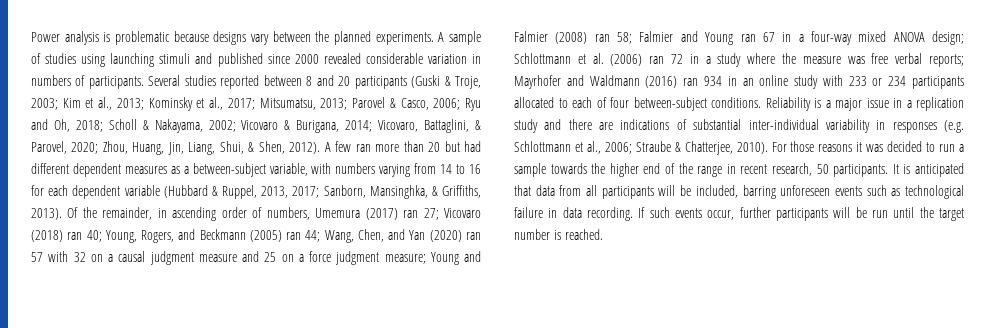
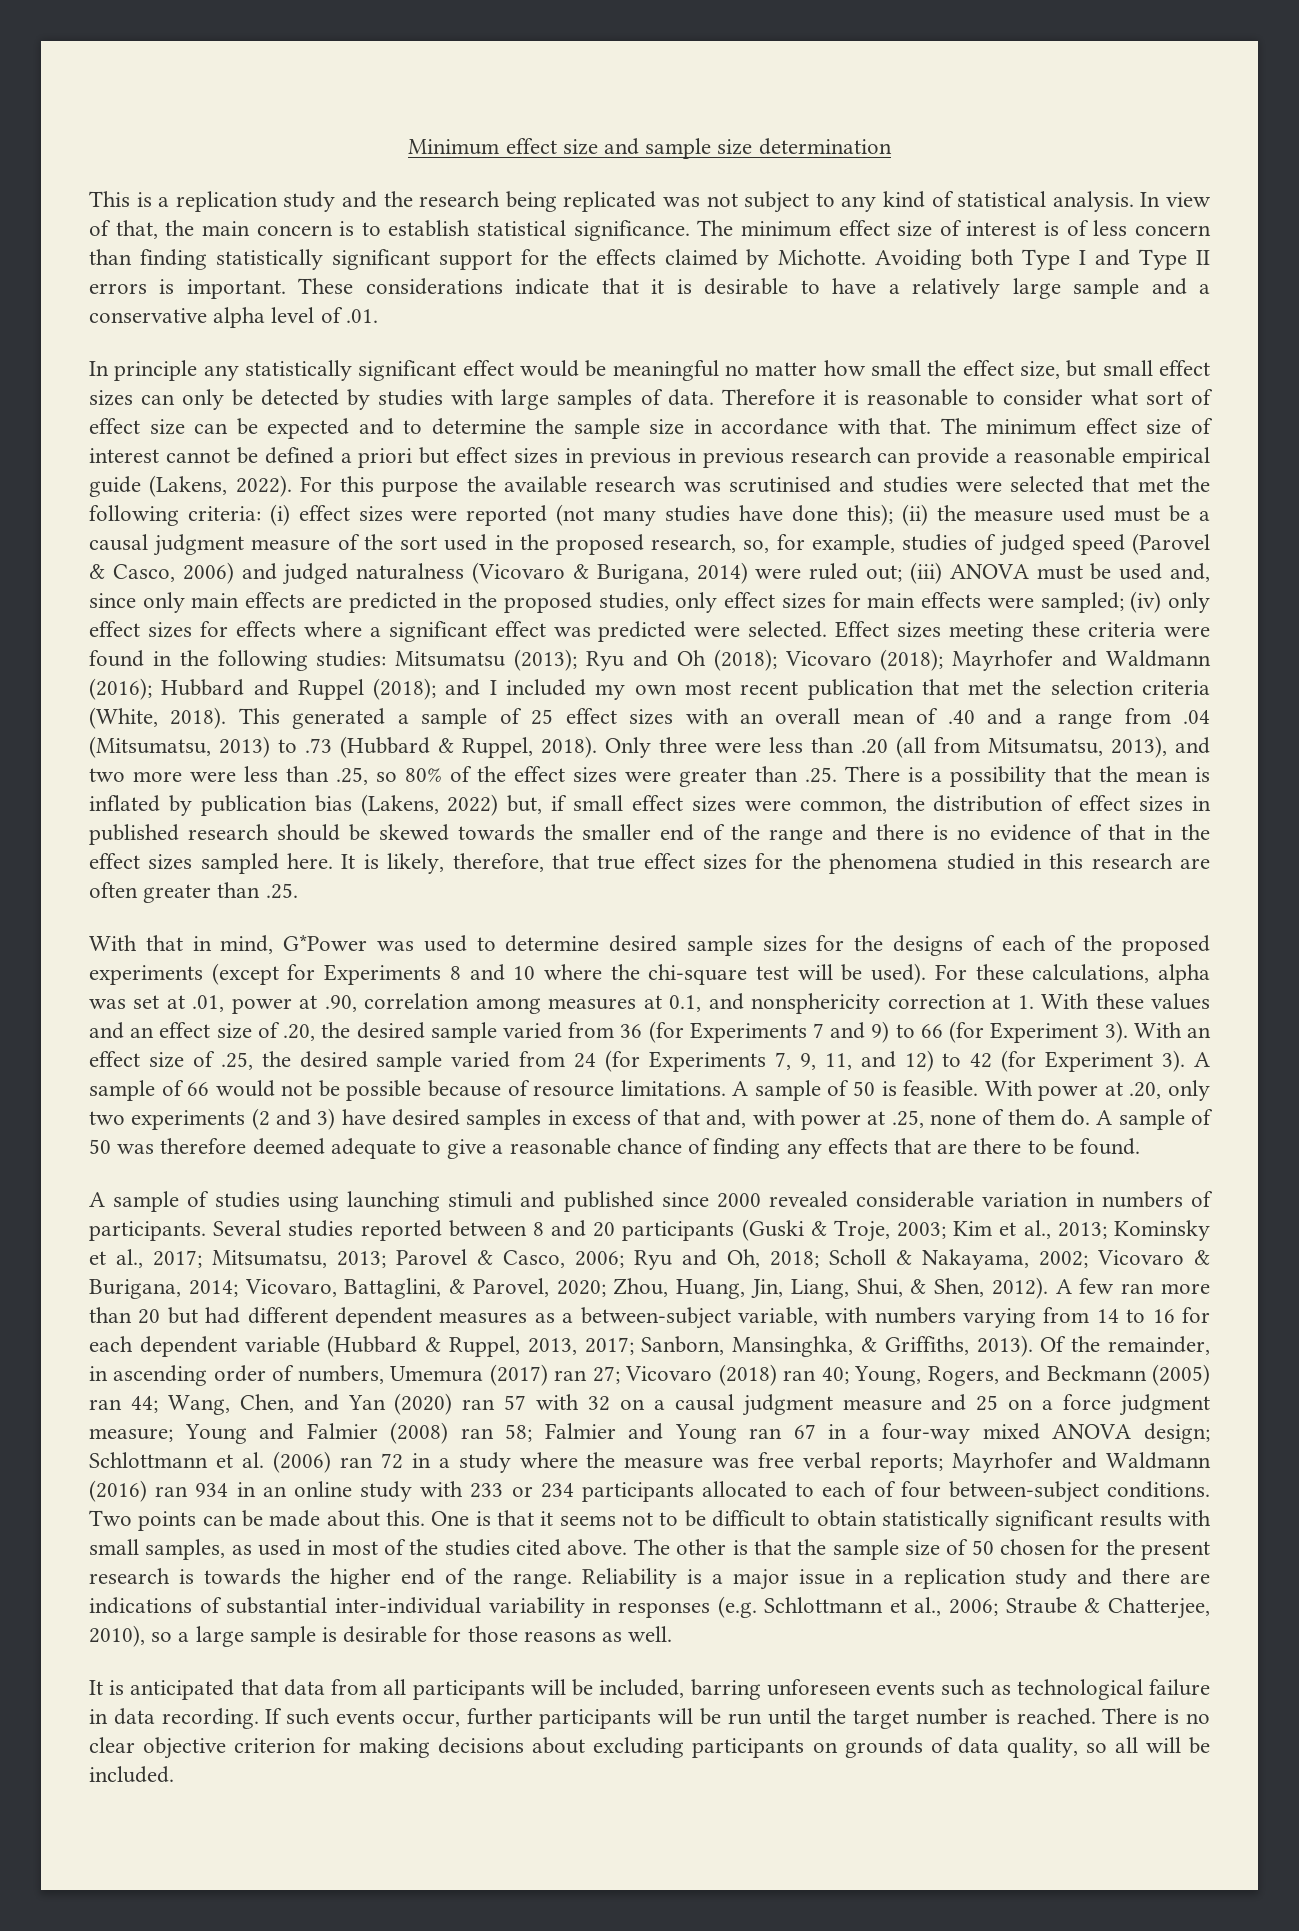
[31,31,434,45] Power analysis is problematic because designs vary between the planned experiments. -> [408,138,892,159] [89,191,1211,213] [89,220,1211,241] [89,249,1210,270] [89,278,1211,299] [89,307,378,328] [89,360,1211,381] [89,389,1213,410] [89,418,1213,439] [89,447,1211,468] [89,475,1210,497] [89,504,1211,526] [89,533,1210,556] [89,562,1211,585] [89,591,1210,613] [89,621,1210,642] [89,649,1211,671] [89,678,1210,700] [89,707,1211,729] [89,736,1210,758] [89,766,1210,787] [89,794,1212,816] [89,824,1210,845] [89,853,1210,874] [89,882,298,903] [89,934,1210,956] [89,963,1211,985] [89,993,1211,1014] [89,1021,1212,1043] [89,1050,1210,1072] [89,1080,1210,1101] [89,1108,1213,1130] [89,1138,1140,1159] Minimum effect size and sample size determination // This is a replication study and the research being replicated was not subject to any kind of statistical analysis. In view of that, the main concern is to establish statistical significance. The minimum effect size of interest is of less concern than finding statistically significant support for the effects claimed by Michotte. Avoiding both Type I and Type II errors is important. These considerations indicate that it is desirable to have a relatively large sample and a conservative alpha level of .01. // In principle any statistically significant effect would be meaningful no matter how small the effect size, but small effect sizes can only be detected by studies with large samples of data. Therefore it is reasonable to consider what sort of effect size can be expected and to determine the sample size in accordance with that. The minimum effect size of interest cannot be defined a priori but effect sizes in previous in previous research can provide a reasonable empirical guide (Lakens, 2022). For this purpose the available research was scrutinised and studies were selected that met the following criteria: (i) effect sizes were reported (not many studies have done this); (ii) the measure used must be a causal judgment measure of the sort used in the proposed research, so, for example, studies of judged speed (Parovel & Casco, 2006) and judged naturalness (Vicovaro & Burigana, 2014) were ruled out; (iii) ANOVA must be used and, since only main effects are predicted in the proposed studies, only effect sizes for main effects were sampled; (iv) only effect sizes for effects where a significant effect was predicted were selected. Effect sizes meeting these criteria were found in the following studies: Mitsumatsu (2013); Ryu and Oh (2018); Vicovaro (2018); Mayrhofer and Waldmann (2016); Hubbard and Ruppel (2018); and I included my own most recent publication that met the selection criteria (White, 2018). This generated a sample of 25 effect sizes with an overall mean of .40 and a range from .04 (Mitsumatsu, 2013) to .73 (Hubbard & Ruppel, 2018). Only three were less than .20 (all from Mitsumatsu, 2013), and two more were less than .25, so 80% of the effect sizes were greater than .25. There is a possibility that the mean is inflated by publication bias (Lakens, 2022) but, if small effect sizes were common, the distribution of effect sizes in published research should be skewed towards the smaller end of the range and there is no evidence of that in the effect sizes sampled here. It is likely, therefore, that true effect sizes for the phenomena studied in this research are often greater than .25. // With that in mind, G*Power was used to determine desired sample sizes for the designs of each of the proposed experiments (except for Experiments 8 and 10 where the chi-square test will be used). For these calculations, alpha was set at .01, power at .90, correlation among measures at 0.1, and nonsphericity correction at 1. With these values and an effect size of .20, the desired sample varied from 36 (for Experiments 7 and 9) to 66 (for Experiment 3). With an effect size of .25, the desired sample varied from 24 (for Experiments 7, 9, 11, and 12) to 42 (for Experiment 3). A sample of 66 would not be possible because of resource limitations. A sample of 50 is feasible. With power at .20, only two experiments (2 and 3) have desired samples in excess of that and, with power at .25, none of them do. A sample of 50 was therefore deemed adequate to give a reasonable chance of finding any effects that are there to be found. //
(761, 102) none -> [89,1510,1212,1531] [89,1539,1210,1560] [89,1568,572,1589] Two points can be made about this. One is that it seems not to be difficult to obtain statistically significant results with small samples, as used in most of the studies cited above. The other is that the sample size of 50 chosen for the present research is towards the higher end of the range.
[736,141,964,154] [514,163,889,177] 2010). For those reasons it was decided to run a sample towards the higher end of the range in recent research, 50 participants. -> [89,1625,673,1647] 2010), so a large sample is desirable for those reasons as well. //
(603, 234) none -> [1102,1708,1210,1724] [89,1737,1210,1759] [89,1766,174,1783] There is no clear objective criterion for making decisions about excluding participants on grounds of data quality, so all will be included.

